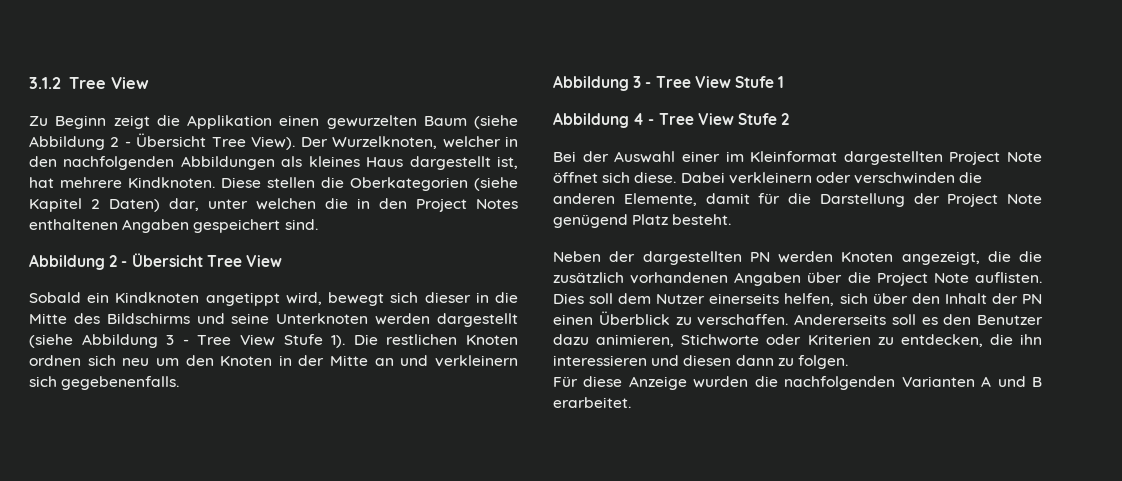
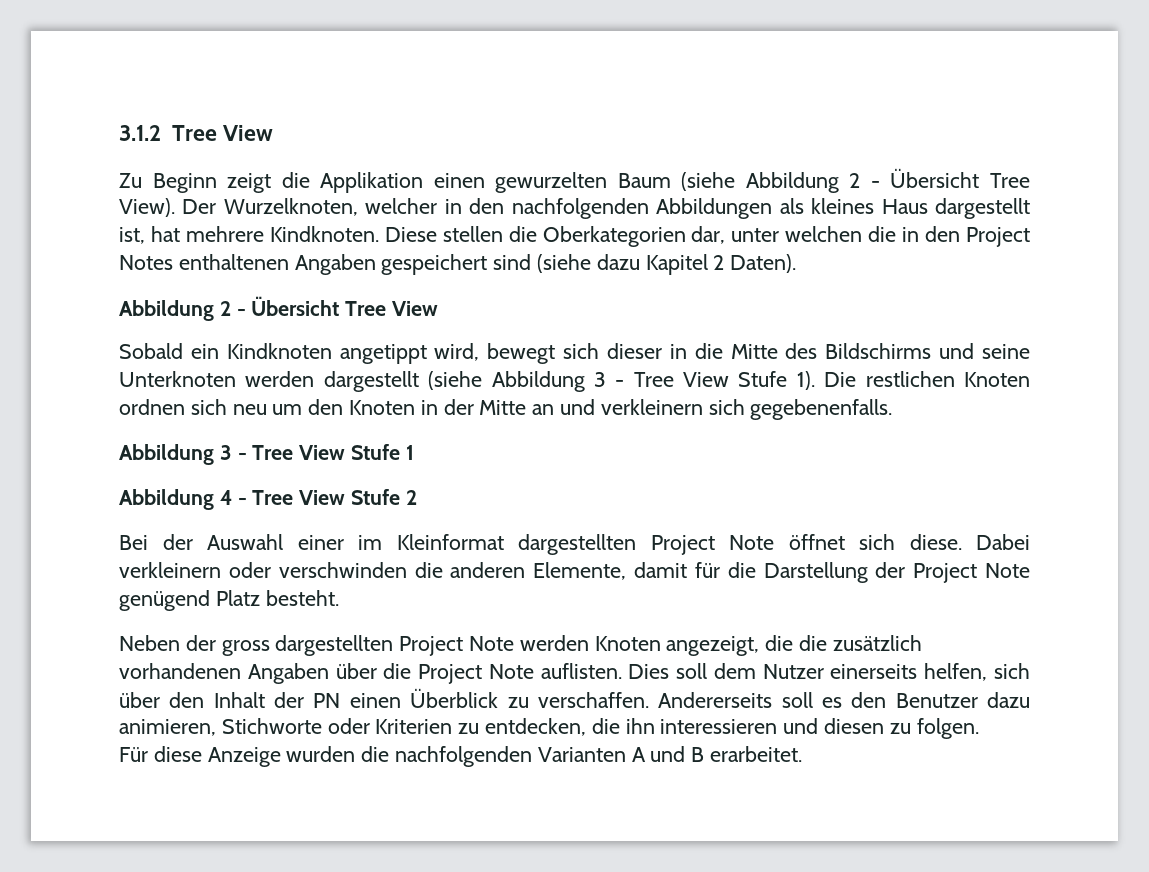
[474,177,518,191] [29,198,160,212] (siehe Kapitel 2 Daten) -> (686, 236) none
[284,219,318,230] sind. -> [493,254,797,275] sind (siehe dazu Kapitel 2 Daten).
[642,251,770,265] dargestellten PN -> [221,635,515,656] gross dargestellten Project Note
[735,355,774,366] dann -> (885, 726) none

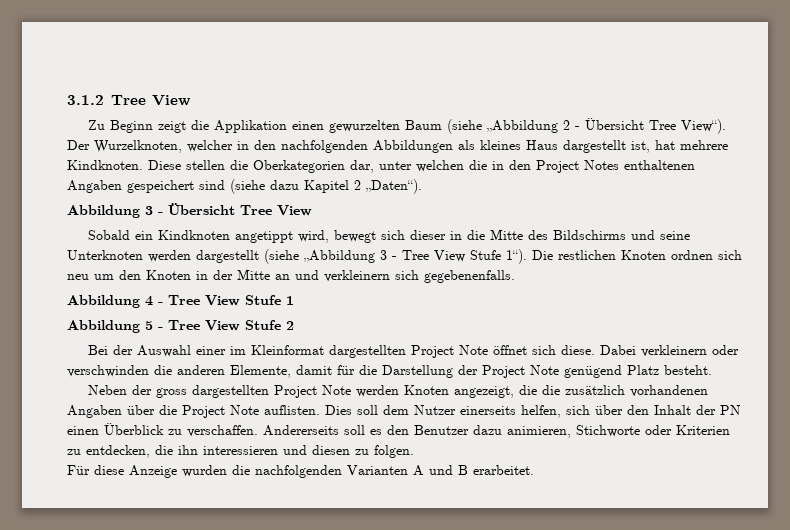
[745,168,1030,193] [119,198,175,217] Abbildung 2 - Übersicht Tree View). -> [487,118,727,134] „Abbildung 2 - Übersicht Tree View“).
[730,254,797,273] [119,300,231,321] Daten). // Abbildung 2 -> [366,179,422,194] [67,205,153,218] „Daten“). // Abbildung 3
[491,371,815,392] Abbildung 3 - Tree View Stufe 1). -> [304,249,527,264] „Abbildung 3 - Tree View Stufe 1“).
[219,445,232,460] 3 -> [145,296,153,306] 4
[219,490,232,505] 4 -> [145,321,153,330] 5

